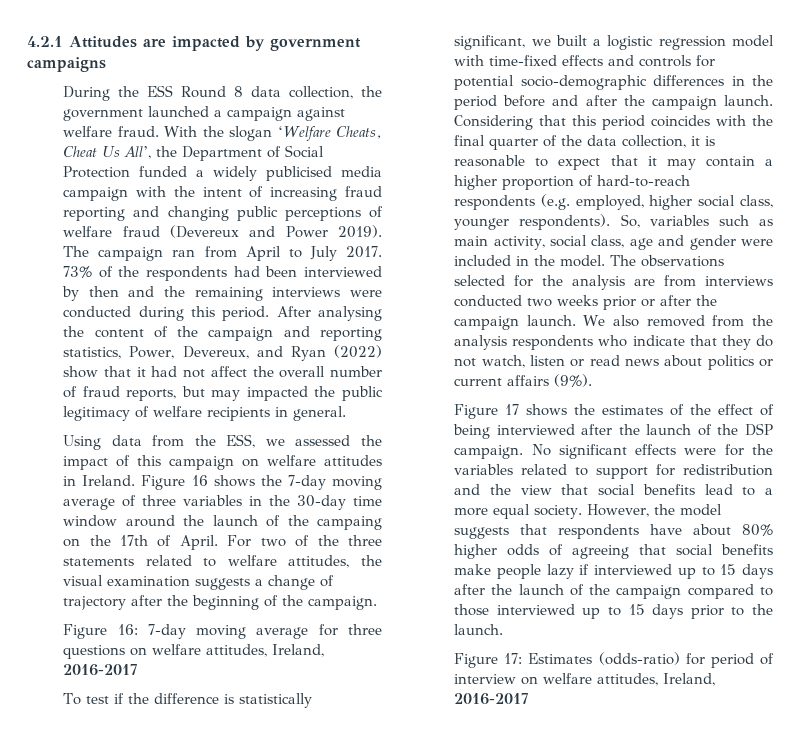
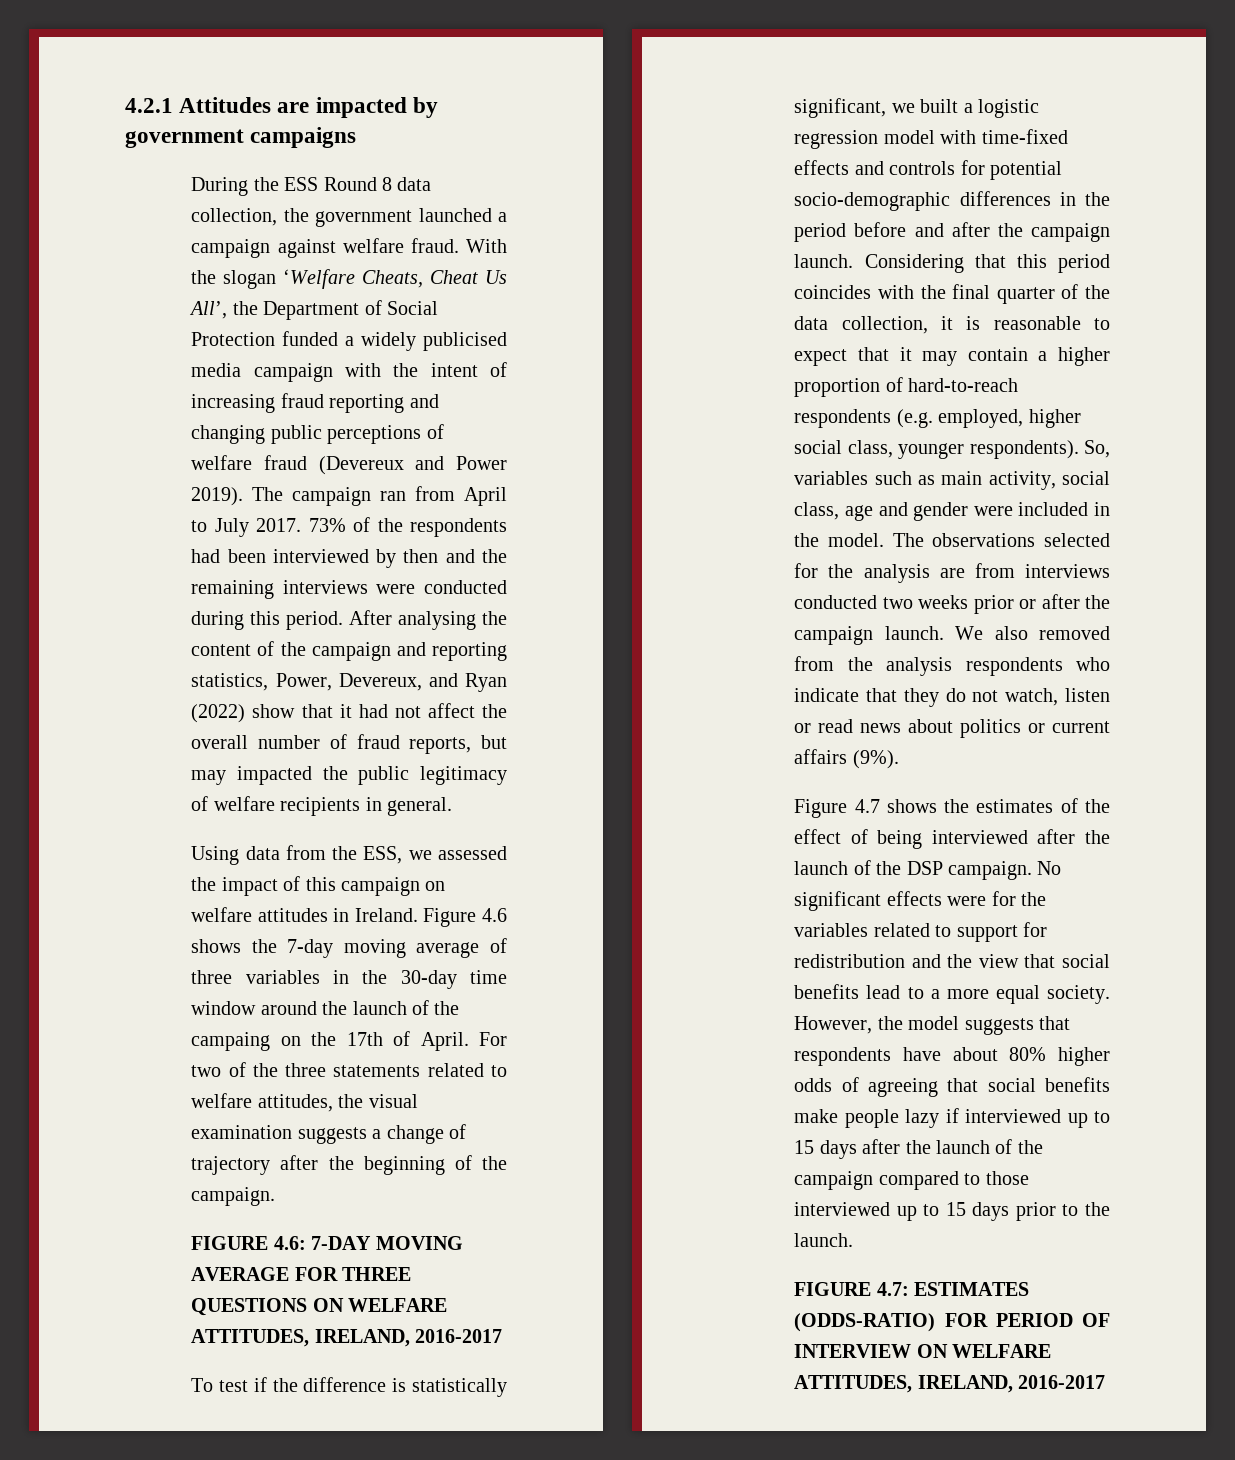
[191,475,208,486] 16 -> [482,908,507,922] 4.6
[63,624,382,639] [63,644,325,659] Figure 16: 7-day moving average for three questions on welfare attitudes, Ireland, -> [191,1236,463,1250] [191,1267,412,1281] [191,1298,448,1316] [191,1329,410,1347] FIGURE 4.6: 7-DAY MOVING AVERAGE FOR THREE QUESTIONS ON WELFARE ATTITUDES, IRELAND,
[505,404,520,415] 17 -> [854,799,880,813] 4.7
[454,652,774,668] [454,673,716,686] Figure 17: Estimates (odds-ratio) for period of interview on welfare attitudes, Ireland, -> [794,1282,1030,1296] [794,1313,1110,1332] [794,1344,1052,1358] [794,1375,1013,1393] FIGURE 4.7: ESTIMATES (ODDS-RATIO) FOR PERIOD OF INTERVIEW ON WELFARE ATTITUDES, IRELAND,

